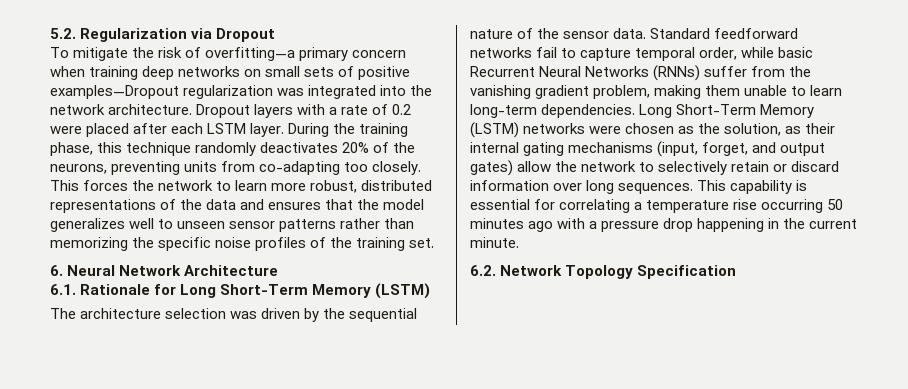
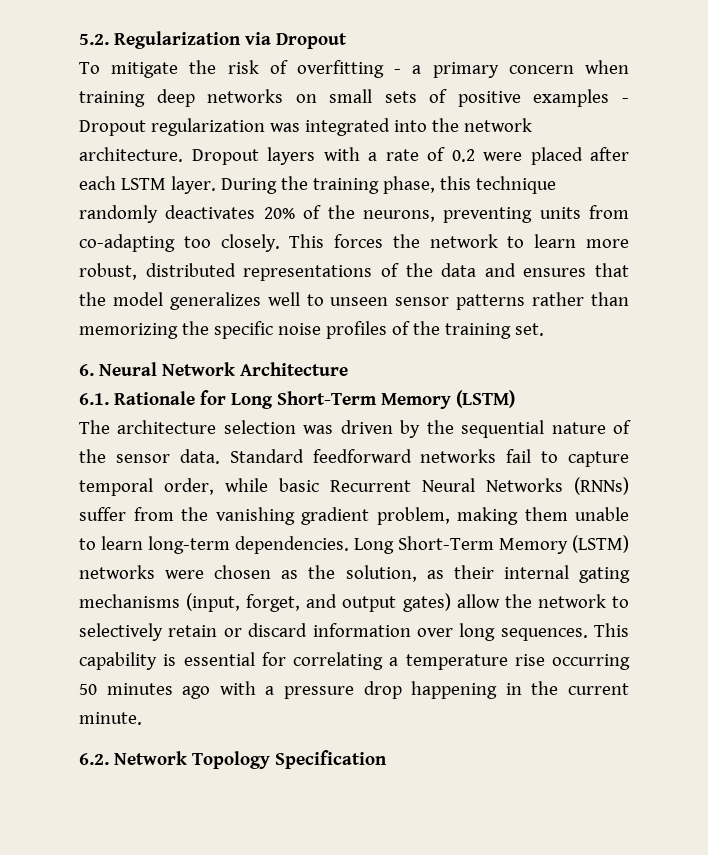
[205,47,296,61] overfitting—a -> [296,60,422,78] overfitting - a
[50,85,179,99] examples—Dropout -> [533,89,629,107] [79,120,146,136] examples - Dropout

